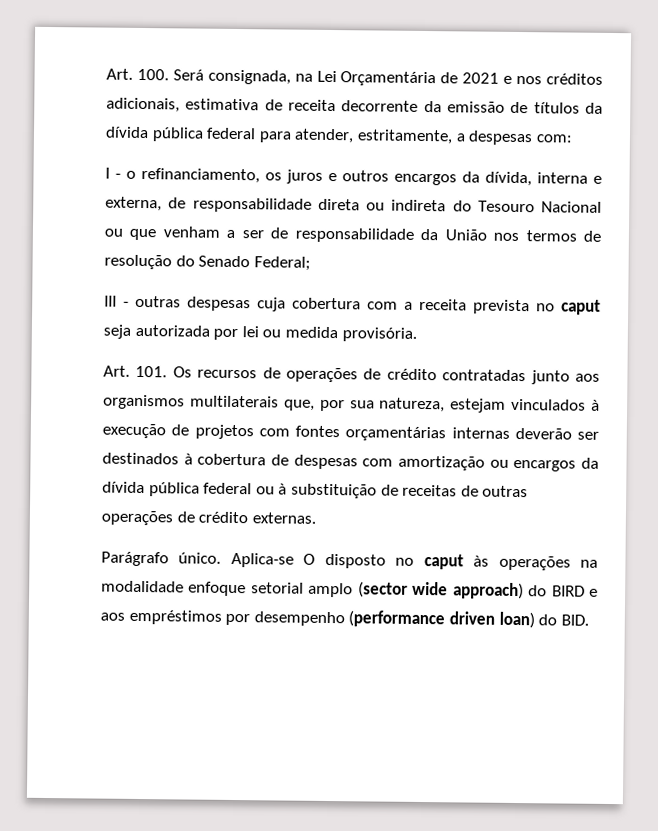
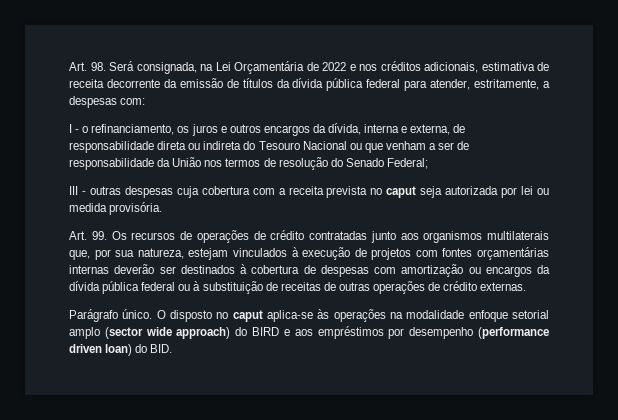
[106,68,169,81] Art. 100. -> [69,62,106,71] Art. 98.
[462,72,500,84] 2021 -> [322,62,346,71] 2022
[135,365,168,378] 101. -> [91,231,107,240] 99.
[230,552,294,568] Aplica-se -> (153, 314) none
(464, 562) none -> [267,310,313,322] aplica-se

